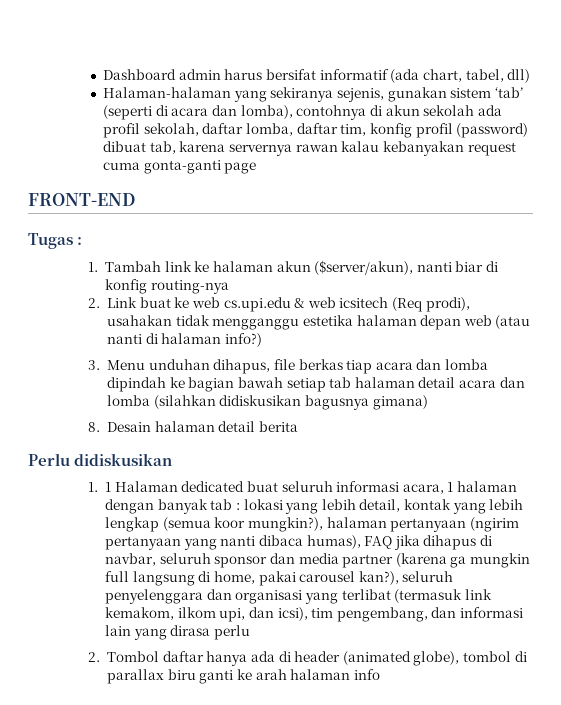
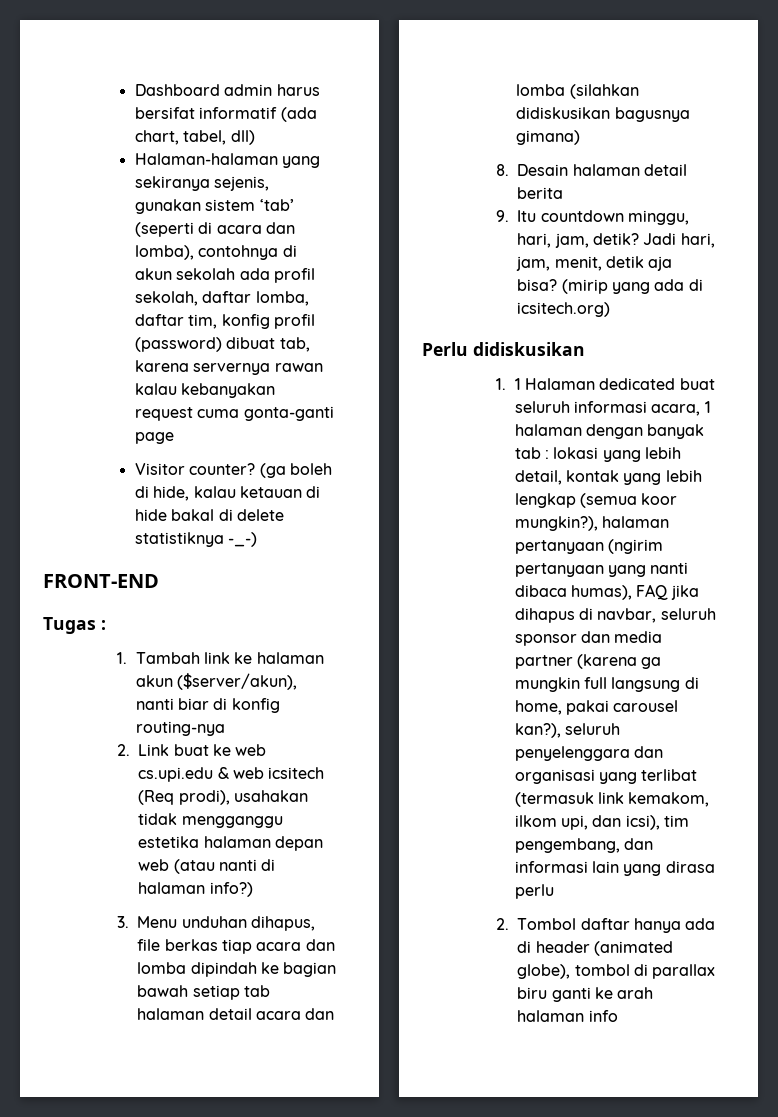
(257, 168) none -> [134,463,332,478] [134,486,321,501] [134,509,284,521] [134,532,258,547] // Visitor counter? (ga boleh di hide, kalau ketauan di hide bakal di delete statistiknya -_-)
(298, 426) none -> [496,210,689,225] [517,233,715,248] [516,256,673,271] [517,279,703,294] [517,302,611,317] // 9. Itu countdown minggu, hari, jam, detik? Jadi hari, jam, menit, detik aja bisa? (mirip yang ada di icsitech.org)

